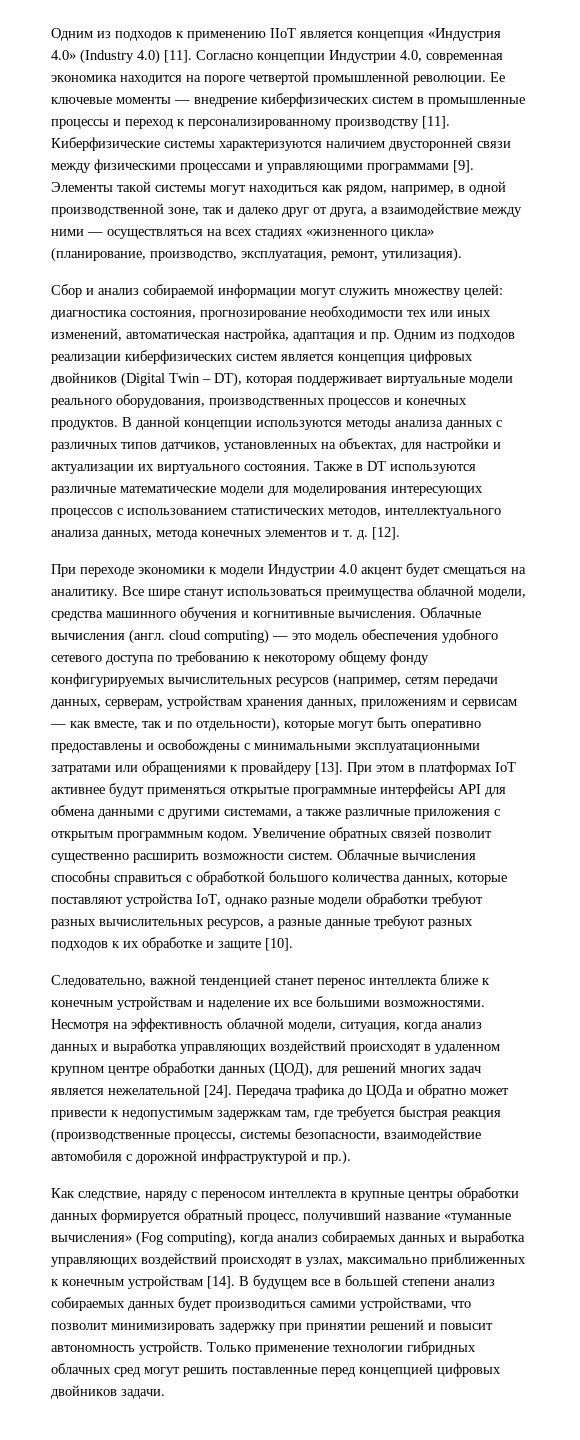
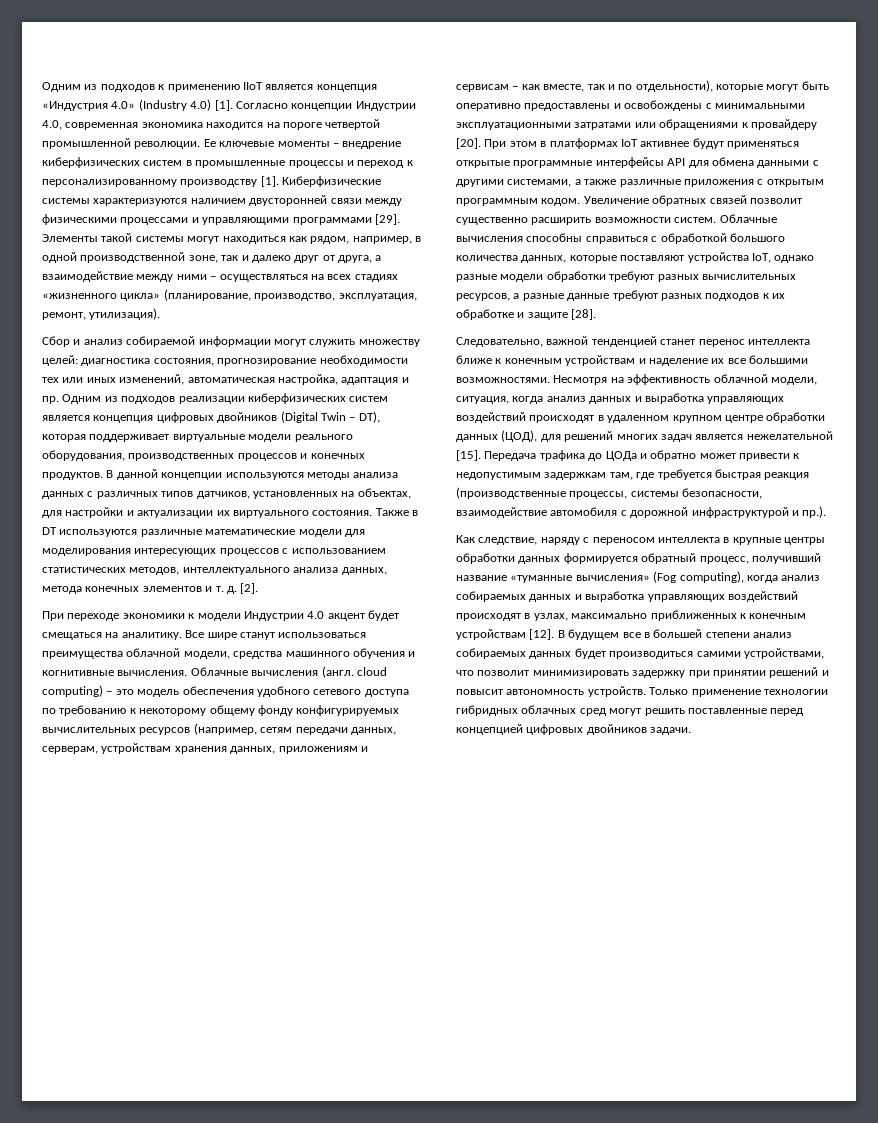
[164,50,192,63] [11]. -> [214,100,233,111] [1].
[174,100,190,104] — -> [332,143,339,147] –
[422,116,450,129] [11]. -> [260,176,279,187] [1].
[453,160,474,173] [9]. -> [374,214,400,225] [29].
[87,232,103,236] — -> [210,276,217,280] –
[372,527,400,540] [12]. -> [240,583,259,594] [2].
[272,636,288,640] — -> [106,691,113,695] –
[50,724,66,728] — -> [512,86,519,90] –
[315,762,343,775] [13]. -> [456,138,481,149] [20].
[265,938,293,951] [10]. -> [571,309,597,320] [28].
[204,1085,232,1098] [24]. -> [456,450,481,461] [15].
[207,1276,235,1289] [14]. -> [529,629,555,640] [12].

